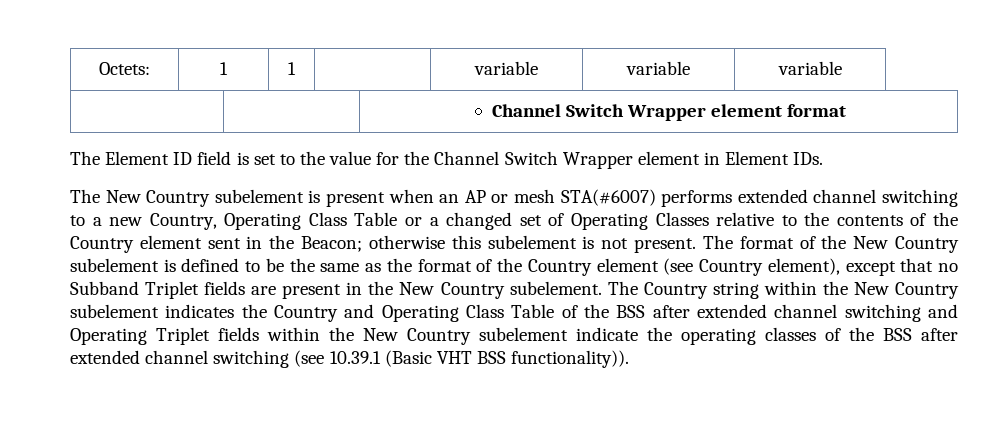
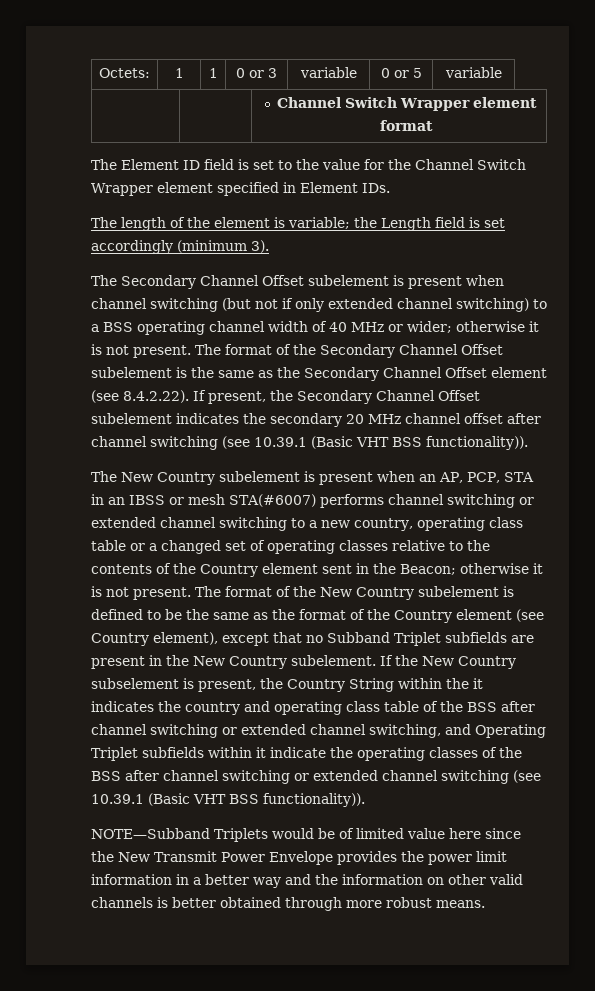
[474,61,538,75] [626,61,690,75] | variable | variable -> [236,68,277,78] [299,67,357,78] [380,68,422,78] 0 or 3 | variable | 0 or 5
(700, 158) none -> [217,182,279,196] specified
(824, 158) none -> [91,217,505,231] [91,240,269,254] [91,275,504,289] [91,298,547,312] [91,321,539,335] [91,344,503,358] [91,367,547,381] [91,390,480,404] [91,413,541,427] [91,436,528,450] // The length of the element is variable; the Length field is set accordingly (minimum 3). // The Secondary Channel Offset subelement is present when channel switching (but not if only extended channel switching) to a BSS operating channel width of 40 MHz or wider; otherwise it is not present. The format of the Secondary Channel Offset subelement is the same as the Secondary Channel Offset element (see 8.4.2.22). If present, the Secondary Channel Offset subelement indicates the secondary 20 MHz channel offset after channel switching (see 10.39.1 (Basic VHT BSS functionality)).
[464,190,486,203] AP -> [439,472,534,483] [91,494,165,505] AP, PCP, STA in an IBSS
(733, 198) none -> [388,494,534,508] channel switching or
[149,212,398,230] Country, Operating Class Table -> [354,517,523,531] [91,540,126,551] country, operating class table
[570,212,709,230] Operating Classes -> [267,540,388,554] operating classes
[451,235,577,249] this subelement -> [533,563,543,574] it
[204,281,246,295] fields -> [445,632,507,643] subfields
[607,281,959,299] [70,304,921,322] The Country string within the New Country subelement indicates the Country and Operating Class Table of the BSS after extended channel switching -> [380,655,516,669] [91,678,483,692] [91,701,535,715] [91,724,441,738] If the New Country subselement is present, the Country String within the it indicates the country and operating class table of the BSS after channel switching or extended channel switching,
[218,327,568,345] fields within the New Country subelement -> [142,747,266,758] subfields within it
(958, 334) none -> [163,770,309,784] channel switching or
(630, 359) none -> [91,828,521,842] [91,851,507,865] [91,874,523,888] [91,897,485,911] // NOTE—Subband Triplets would be of limited value here since the New Transmit Power Envelope provides the power limit information in a better way and the information on other valid channels is better obtained through more robust means.

